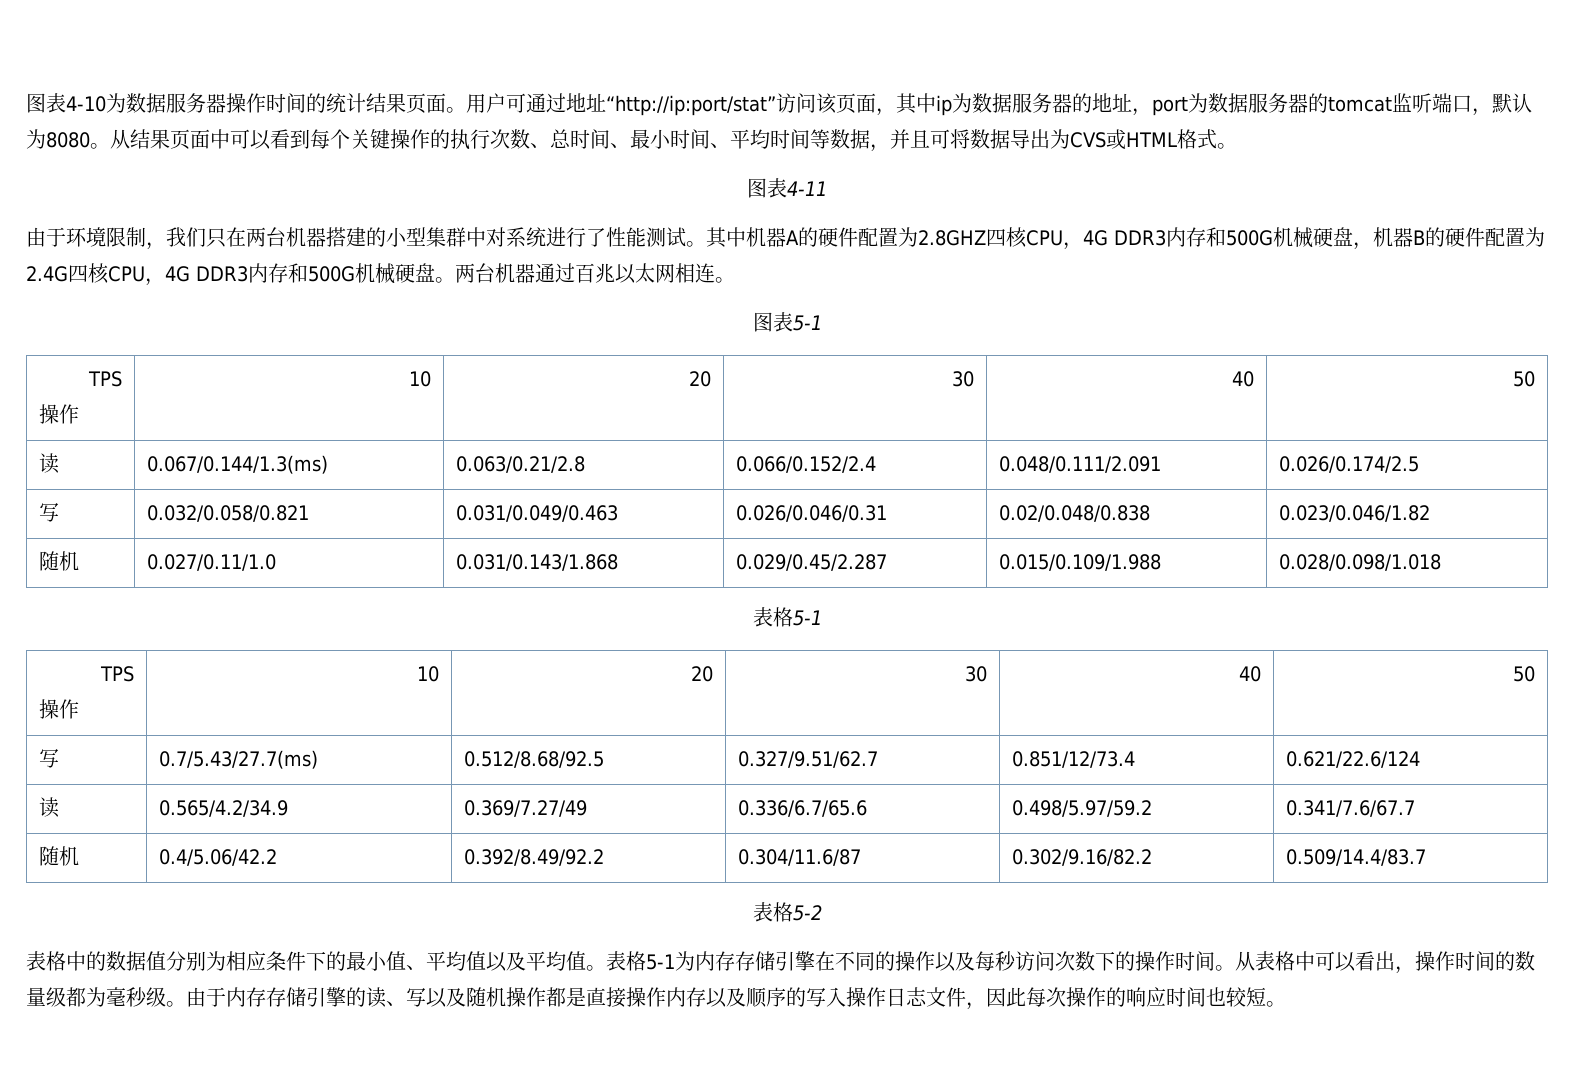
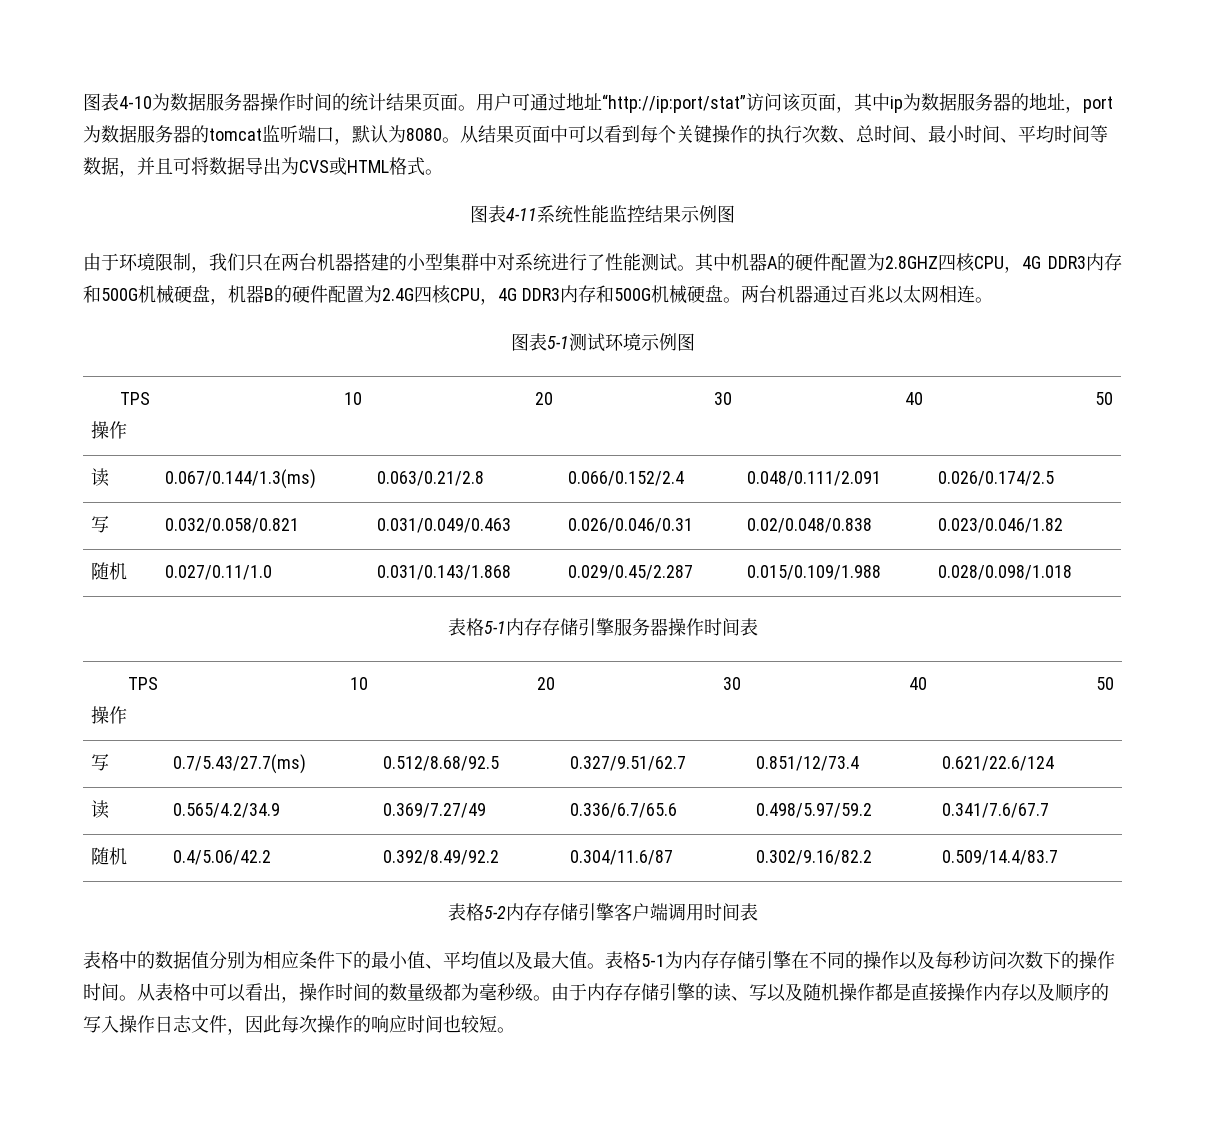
(827, 188) none -> [537,205,735,223] 系统性能监控结果示例图
(822, 323) none -> [568,333,695,352] 测试环境示例图
(822, 618) none -> [505,618,758,636] 内存存储引擎服务器操作时间表
(822, 913) none -> [505,903,758,921] 内存存储引擎客户端调用时间表
[526,951,566,971] 平均 -> [533,951,569,969] 最大

